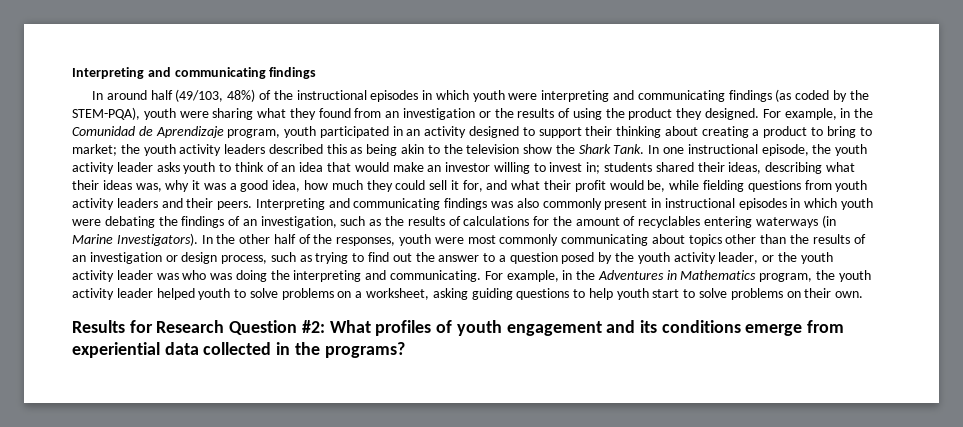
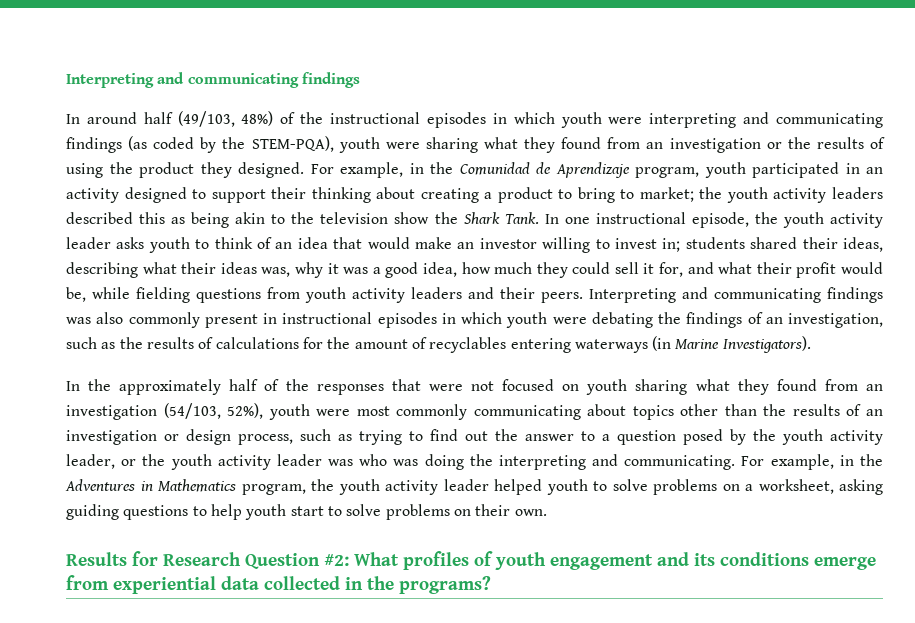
(198, 239) none -> (811, 344) //
[239,234,271,244] other -> [119,379,222,395] approximately
[336,237,396,246] responses, -> [316,379,883,395] [66,403,264,420] responses that were not focused on youth sharing what they found from an investigation (54/103, 52%),

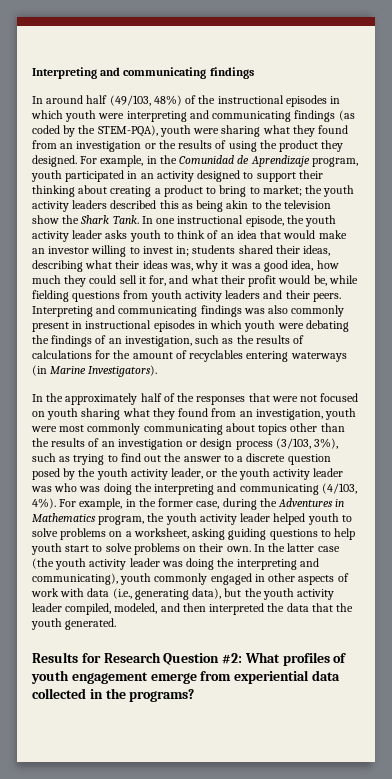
[66,403,264,420] investigation (54/103, 52%), -> [255,409,323,420] investigation,
[238,434,293,445] process, -> [235,438,339,450] process (3/103, 3%),
(610, 437) none -> [246,453,286,462] discrete
[624,454,883,470] communicating. For example, in the -> [239,483,357,495] [32,498,277,510] communicating (4/103, 4%). For example, in the former case, during the
(547, 512) none -> [253,543,340,552] [32,558,319,570] [32,573,349,585] [31,588,335,600] [32,603,354,615] [31,618,117,630] In the latter case (the youth activity leader was doing the interpreting and communicating), youth commonly engaged in other aspects of work with data (i.e., generating data), but the youth activity leader compiled, modeled, and then interpreted the data that the youth generated.
[657,552,809,566] and its conditions -> (148, 678) none

